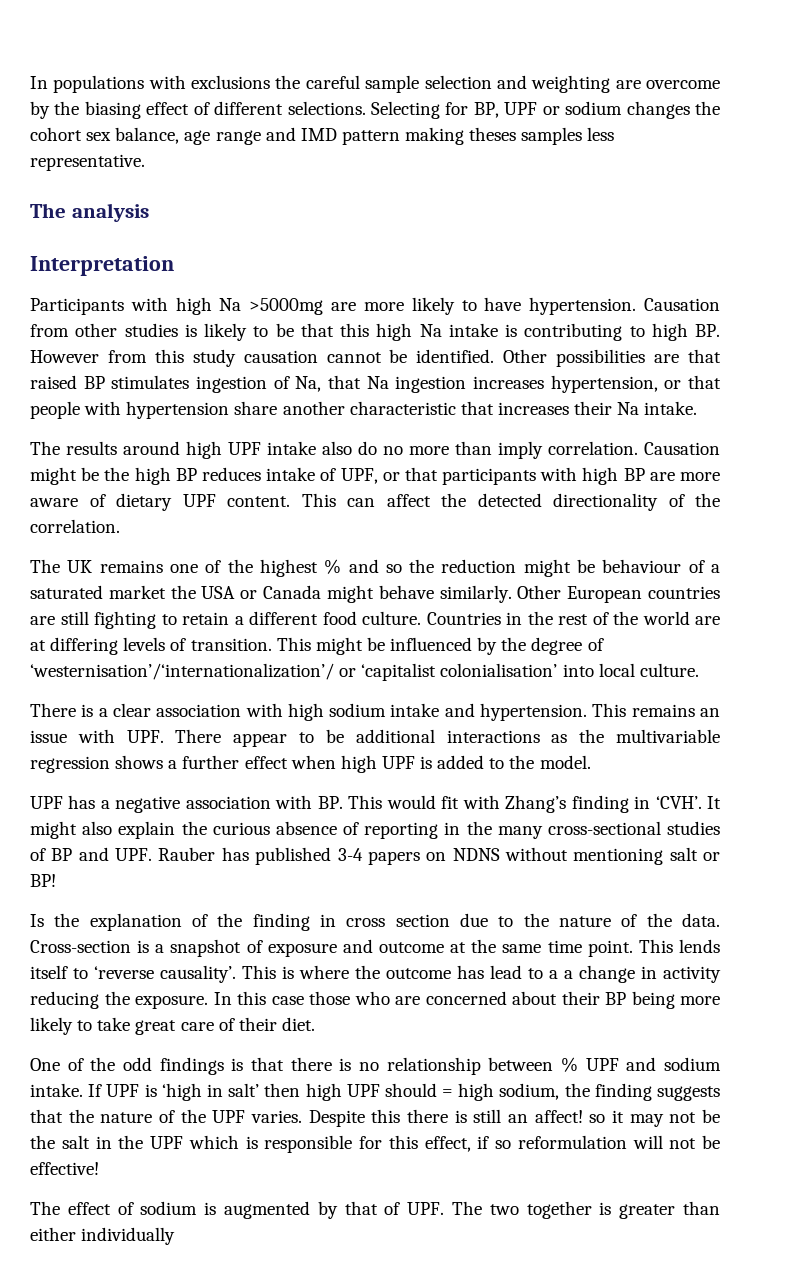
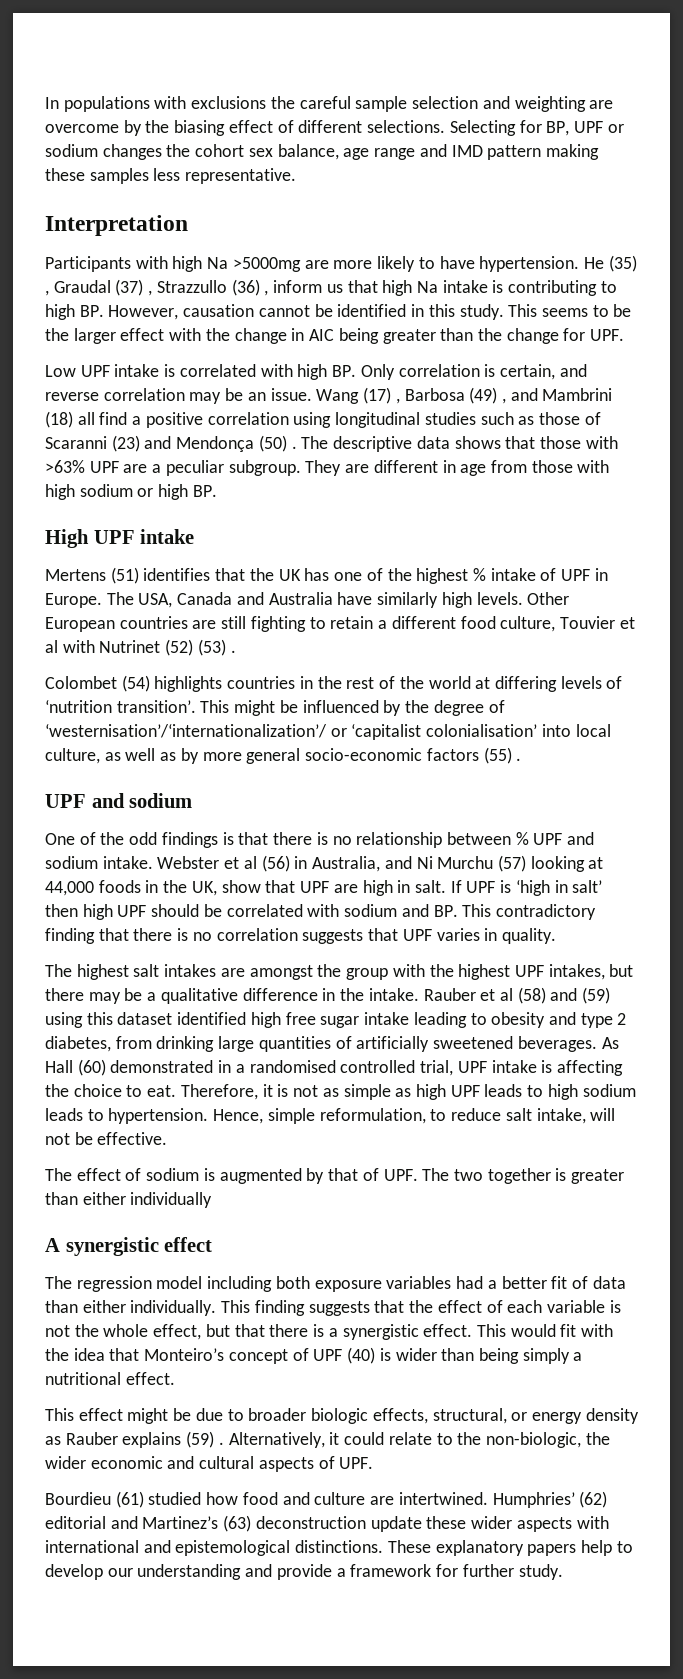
[469,127,517,141] theses -> [45,168,85,181] these
[30,203,149,222] // The analysis -> (297, 176) none
[644,298,720,311] [30,323,369,341] Causation from other studies is likely to be that this -> [583,255,637,272] [45,279,378,296] He (35) , Graudal (37) , Strazzullo (36) , inform us that
[30,349,721,367] [30,375,722,393] [30,401,698,419] [30,441,720,459] [30,467,720,485] [30,493,720,511] [30,519,120,533] [30,559,163,573] However from this study causation cannot be identified. Other possibilities are that raised BP stimulates ingestion of Na, that Na ingestion increases hypertension, or that people with hypertension share another characteristic that increases their Na intake. // The results around high UPF intake also do no more than imply correlation. Causation might be the high BP reduces intake of UPF, or that participants with high BP are more aware of dietary UPF content. This can affect the detected directionality of the correlation. // The UK remains -> [108,304,632,320] [45,328,625,344] [45,364,587,380] [45,387,613,404] [45,411,601,428] [45,435,618,452] [45,460,610,476] [45,484,217,500] [45,529,195,548] [45,567,330,584] However, causation cannot be identified in this study. This seems to be the larger effect with the change in AIC being greater than the change for UPF. // Low UPF intake is correlated with high BP. Only correlation is certain, and reverse correlation may be an issue. Wang (17) , Barbosa (49) , and Mambrini (18) all find a positive correlation using longitudinal studies such as those of Scaranni (23) and Mendonça (50) . The descriptive data shows that those with >63% UPF are a peculiar subgroup. They are different in age from those with high sodium or high BP. // High UPF intake // Mertens (51) identifies that the UK has
[348,559,720,577] [30,585,512,603] and so the reduction might be behaviour of a saturated market the USA or Canada might behave similarly. -> [490,568,608,581] [45,592,523,608] intake of UPF in Europe. The USA, Canada and Australia have similarly high levels.
[362,611,501,625] culture. Countries -> [500,616,635,632] [45,639,236,656] [45,675,296,692] culture, Touvier et al with Nutrinet (52) (53) . // Colombet (54) highlights countries
[695,616,720,625] are -> (471, 682) none
[190,638,272,651] transition. -> [45,700,196,713] ‘nutrition transition’.
[639,663,699,677] [30,703,720,721] [30,729,720,747] [30,755,591,773] [30,795,721,813] [30,821,720,839] [30,847,720,865] [30,874,56,887] [30,913,720,931] [30,939,720,957] [30,965,721,983] [30,991,720,1009] [30,1017,315,1035] culture. // There is a clear association with high sodium intake and hypertension. This remains an issue with UPF. There appear to be additional interactions as the multivariable regression shows a further effect when high UPF is added to the model. // UPF has a negative association with BP. This would fit with Zhang’s finding in ‘CVH’. It might also explain the curious absence of reporting in the many cross-sectional studies of BP and UPF. Rauber has published 3-4 papers on NDNS without mentioning salt or BP! // Is the explanation of the finding in cross section due to the nature of the data. Cross-section is a snapshot of exposure and outcome at the same time point. This lends itself to ‘reverse causality’. This is where the outcome has lead to a a change in activity reducing the exposure. In this case those who are concerned about their BP being more likely to take great care of their diet. -> [45,747,522,764] [45,793,193,808] culture, as well as by more general socio-economic factors (55) . // UPF and sodium
(83, 1090) none -> [157,855,604,872] [45,880,446,896] Webster et al (56) in Australia, and Ni Murchu (57) looking at 44,000 foods in the UK, show that UPF are high in salt.
[442,1083,720,1101] [30,1109,720,1127] [30,1135,627,1153] = high sodium, the finding suggests that the nature of the UPF varies. Despite this there is still an affect! so it may not be the salt in the UPF which is responsible for this effect, if so reformulation -> [203,904,596,920] [45,928,556,944] [45,964,634,980] [45,987,611,1004] [45,1012,627,1028] [45,1036,619,1052] [45,1059,623,1076] [45,1084,636,1100] [45,1108,586,1124] be correlated with sodium and BP. This contradictory finding that there is no correlation suggests that UPF varies in quality. // The highest salt intakes are amongst the group with the highest UPF intakes, but there may be a qualitative difference in the intake. Rauber et al (58) and (59) using this dataset identified high free sugar intake leading to obesity and type 2 diabetes, from drinking large quantities of artificially sweetened beverages. As Hall (60) demonstrated in a randomised controlled trial, UPF intake is affecting the choice to eat. Therefore, it is not as simple as high UPF leads to high sodium leads to hypertension. Hence, simple reformulation, to reduce salt intake,
[30,1162,99,1175] effective! -> [97,1132,168,1145] effective.
(176, 1236) none -> [45,1237,213,1256] [45,1276,626,1292] [45,1300,621,1316] [45,1324,614,1340] [45,1347,583,1364] [45,1372,175,1385] [45,1408,639,1424] [45,1431,610,1448] [45,1456,374,1472] [45,1491,608,1508] [45,1515,609,1532] [45,1540,633,1556] [45,1564,563,1580] // A synergistic effect // The regression model including both exposure variables had a better fit of data than either individually. This finding suggests that the effect of each variable is not the whole effect, but that there is a synergistic effect. This would fit with the idea that Monteiro’s concept of UPF (40) is wider than being simply a nutritional effect. // This effect might be due to broader biologic effects, structural, or energy density as Rauber explains (59) . Alternatively, it could relate to the non-biologic, the wider economic and cultural aspects of UPF. // Bourdieu (61) studied how food and culture are intertwined. Humphries’ (62) editorial and Martinez’s (63) deconstruction update these wider aspects with international and epistemological distinctions. These explanatory papers help to develop our understanding and provide a framework for further study.

